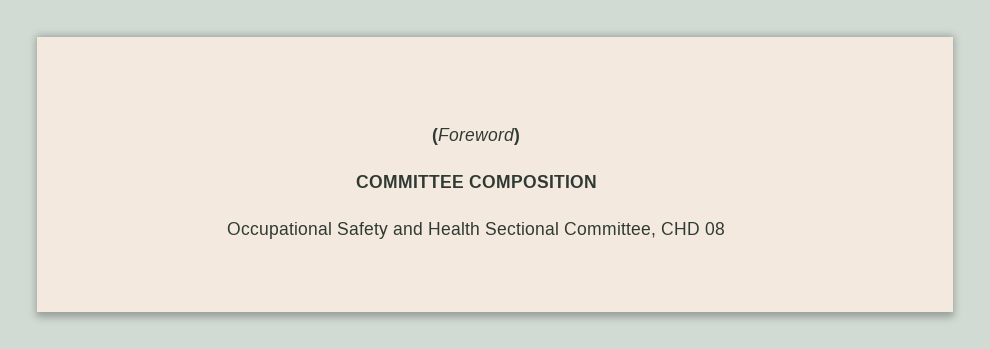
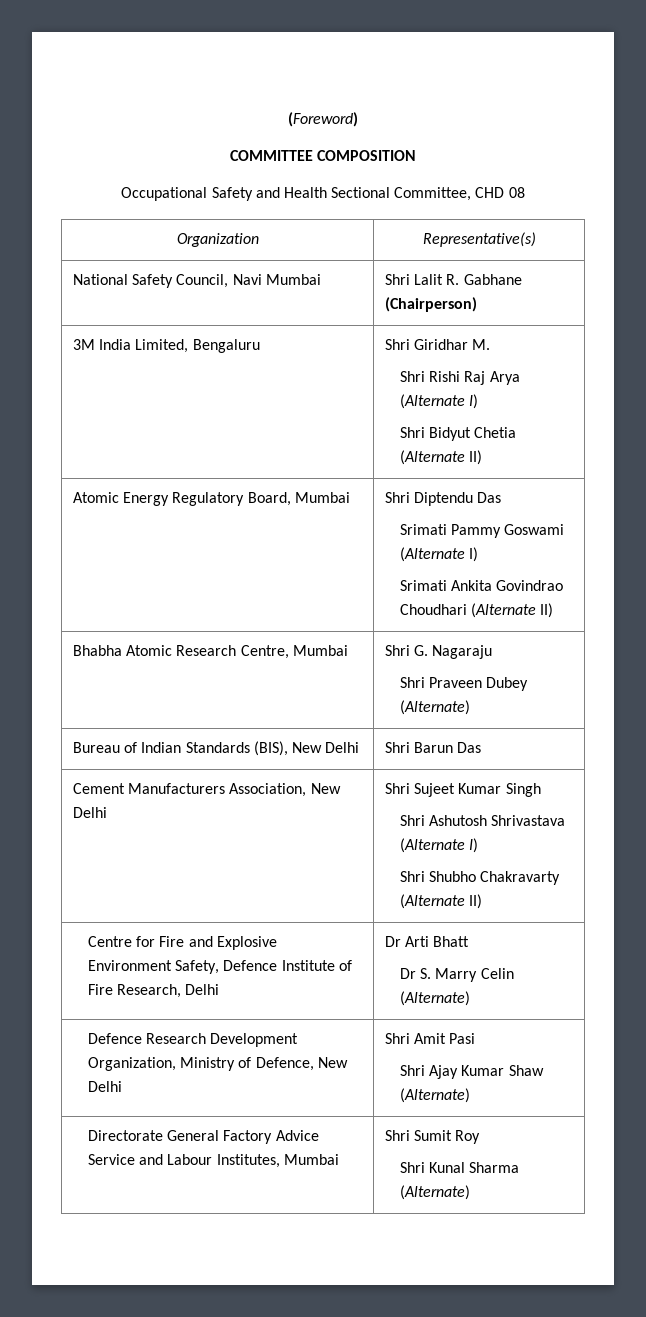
(725, 228) none -> [176,233,259,247] [422,232,536,247] [72,274,321,288] [384,274,522,285] [384,297,477,312] [72,339,260,353] [384,339,491,350] [400,371,520,385] [400,394,479,409] [400,427,517,441] [400,450,483,465] [72,492,350,506] [384,492,502,506] [400,524,565,538] [400,547,479,562] [400,580,564,591] [400,603,554,618] [72,645,348,659] [384,645,493,659] [400,677,529,691] [400,700,471,715] [72,741,360,756] [384,742,482,753] [72,783,341,797] [72,807,107,818] [384,783,541,797] [400,815,566,826] [400,838,479,853] [400,871,561,885] [400,894,483,909] [88,936,277,950] [88,960,352,974] [88,984,220,998] [384,936,470,947] [400,968,514,982] [400,991,471,1006] [88,1033,299,1047] [88,1057,348,1071] [88,1081,123,1092] [384,1033,476,1044] [400,1065,544,1079] [400,1088,471,1103] [88,1130,319,1144] [88,1154,339,1168] [384,1130,481,1144] [400,1162,520,1173] [400,1185,471,1200] // Organization | Representative(s) // National Safety Council, Navi Mumbai | Shri Lalit R. Gabhane (Chairperson) // 3M India Limited, Bengaluru | Shri Giridhar M. // Shri Rishi Raj Arya (Alternate I) // Shri Bidyut Chetia (Alternate II) // Atomic Energy Regulatory Board, Mumbai | Shri Diptendu Das // Srimati Pammy Goswami (Alternate I) // Srimati Ankita Govindrao Choudhari (Alternate II) // Bhabha Atomic Research Centre, Mumbai | Shri G. Nagaraju // Shri Praveen Dubey (Alternate) // Bureau of Indian Standards (BIS), New Delhi | Shri Barun Das // Cement Manufacturers Association, New Delhi | Shri Sujeet Kumar Singh // Shri Ashutosh Shrivastava (Alternate I) // Shri Shubho Chakravarty (Alternate II) // Centre for Fire and Explosive Environment Safety, Defence Institute of Fire Research, Delhi | Dr Arti Bhatt // Dr S. Marry Celin (Alternate) // Defence Research Development Organization, Ministry of Defence, New Delhi | Shri Amit Pasi // Shri Ajay Kumar Shaw (Alternate) // Directorate General Factory Advice Service and Labour Institutes, Mumbai | Shri Sumit Roy // Shri Kunal Sharma (Alternate)

